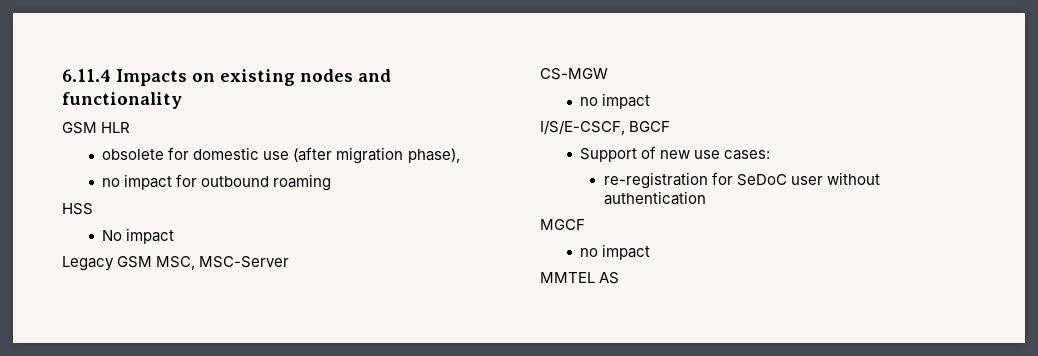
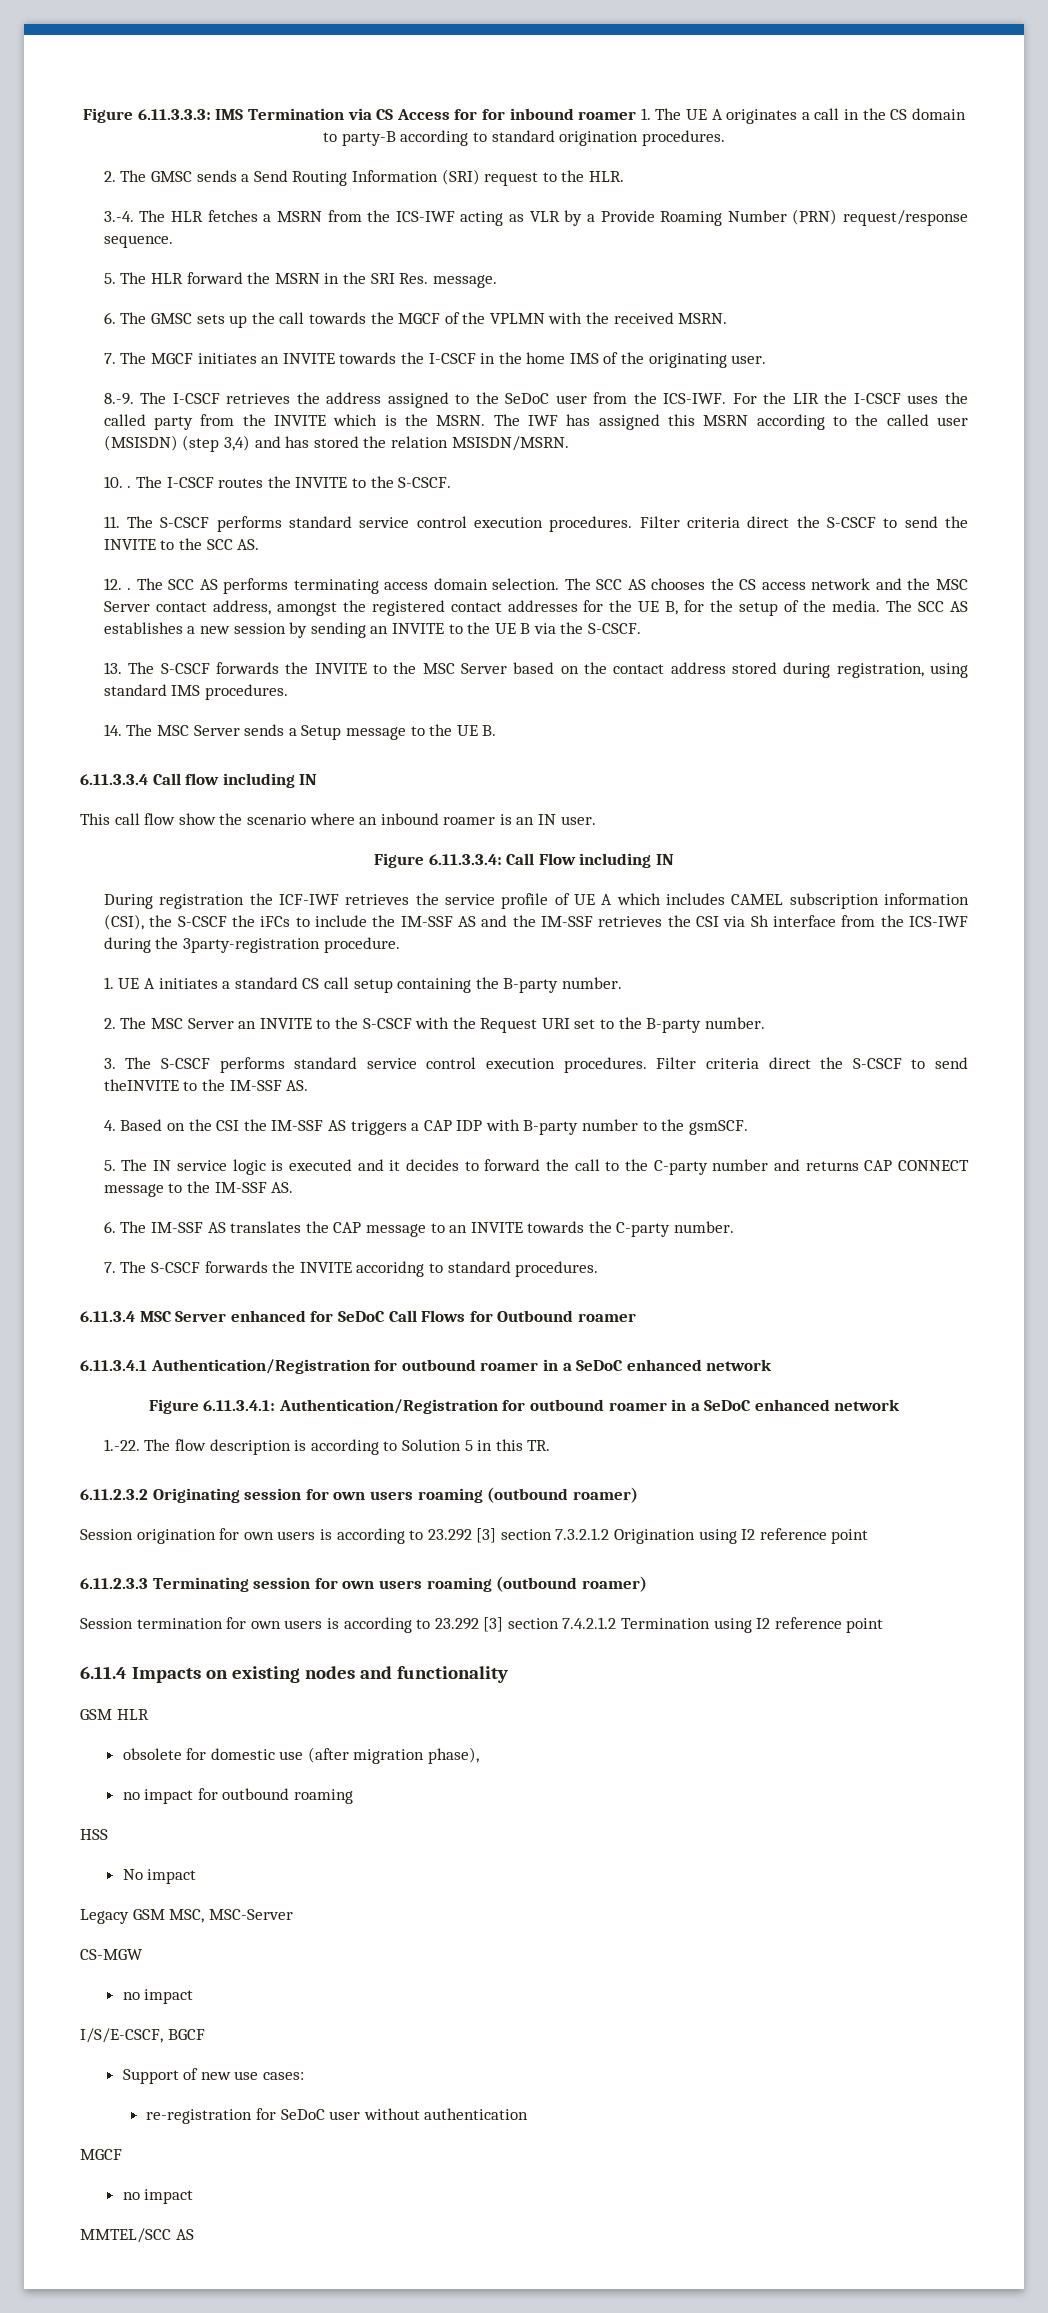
(62, 75) none -> [83,108,966,124] [323,130,725,146] [103,169,624,186] [103,209,968,226] [103,235,173,248] [103,272,497,288] [103,312,728,328] [103,352,767,368] [103,392,968,408] [103,414,969,430] [103,435,569,452] [103,476,452,488] [103,516,968,532] [103,538,260,550] [103,578,968,594] [103,600,969,616] [103,622,642,638] [103,662,969,678] [103,684,288,700] [103,724,497,740] [80,773,318,788] [80,813,596,825] [374,853,674,868] [103,893,970,909] [103,914,968,930] [103,937,400,953] [103,977,622,993] [103,1017,765,1033] [103,1057,969,1073] [103,1079,309,1091] [103,1119,748,1135] [103,1159,970,1175] [103,1181,294,1197] [103,1221,735,1237] [103,1261,599,1277] [80,1310,636,1322] [80,1359,773,1374] [148,1399,901,1414] [103,1439,551,1455] [80,1487,638,1503] [80,1528,869,1544] [80,1576,647,1592] [80,1617,884,1633] Figure 6.11.3.3.3: IMS Termination via CS Access for for inbound roamer 1. The UE A originates a call in the CS domain to party-B according to standard origination procedures. // 2. The GMSC sends a Send Routing Information (SRI) request to the HLR. // 3.-4. The HLR fetches a MSRN from the ICS-IWF acting as VLR by a Provide Roaming Number (PRN) request/response sequence. // 5. The HLR forward the MSRN in the SRI Res. message. // 6. The GMSC sets up the call towards the MGCF of the VPLMN with the received MSRN. // 7. The MGCF initiates an INVITE towards the I-CSCF in the home IMS of the originating user. // 8.-9. The I-CSCF retrieves the address assigned to the SeDoC user from the ICS-IWF. For the LIR the I-CSCF uses the called party from the INVITE which is the MSRN. The IWF has assigned this MSRN according to the called user (MSISDN) (step 3,4) and has stored the relation MSISDN/MSRN. // 10. . The I-CSCF routes the INVITE to the S-CSCF. // 11. The S-CSCF performs standard service control execution procedures. Filter criteria direct the S-CSCF to send the INVITE to the SCC AS. // 12. . The SCC AS performs terminating access domain selection. The SCC AS chooses the CS access network and the MSC Server contact address, amongst the registered contact addresses for the UE B, for the setup of the media. The SCC AS establishes a new session by sending an INVITE to the UE B via the S-CSCF. // 13. The S-CSCF forwards the INVITE to the MSC Server based on the contact address stored during registration, using standard IMS procedures. // 14. The MSC Server sends a Setup message to the UE B. // 6.11.3.3.4 Call flow including IN // This call flow show the scenario where an inbound roamer is an IN user. // Figure 6.11.3.3.4: Call Flow including IN // During registration the ICF-IWF retrieves the service profile of UE A which includes CAMEL subscription information (CSI), the S-CSCF the iFCs to include the IM-SSF AS and the IM-SSF retrieves the CSI via Sh interface from the ICS-IWF during the 3party-registration procedure. // 1. UE A initiates a standard CS call setup containing the B-party number. // 2. The MSC Server an INVITE to the S-CSCF with the Request URI set to the B-party number. // 3. The S-CSCF performs standard service control execution procedures. Filter criteria direct the S-CSCF to send theINVITE to the IM-SSF AS. // 4. Based on the CSI the IM-SSF AS triggers a CAP IDP with B-party number to the gsmSCF. // 5. The IN service logic is executed and it decides to forward the call to the C-party number and returns CAP CONNECT message to the IM-SSF AS. // 6. The IM-SSF AS translates the CAP message to an INVITE towards the C-party number. // 7. The S-CSCF forwards the INVITE accoridng to standard procedures. // 6.11.3.4 MSC Server enhanced for SeDoC Call Flows for Outbound roamer // 6.11.3.4.1 Authentication/Registration for outbound roamer in a SeDoC enhanced network // Figure 6.11.3.4.1: Authentication/Registration for outbound roamer in a SeDoC enhanced network // 1.-22. The flow description is according to Solution 5 in this TR. // 6.11.2.3.2 Originating session for own users roaming (outbound roamer) // Session origination for own users is according to 23.292 [3] section 7.3.2.1.2 Origination using I2 reference point // 6.11.2.3.3 Terminating session for own users roaming (outbound roamer) // Session termination for own users is according to 23.292 [3] section 7.4.2.1.2 Termination using I2 reference point //
[540,272,595,283] MMTEL -> [80,2228,171,2243] MMTEL/SCC

